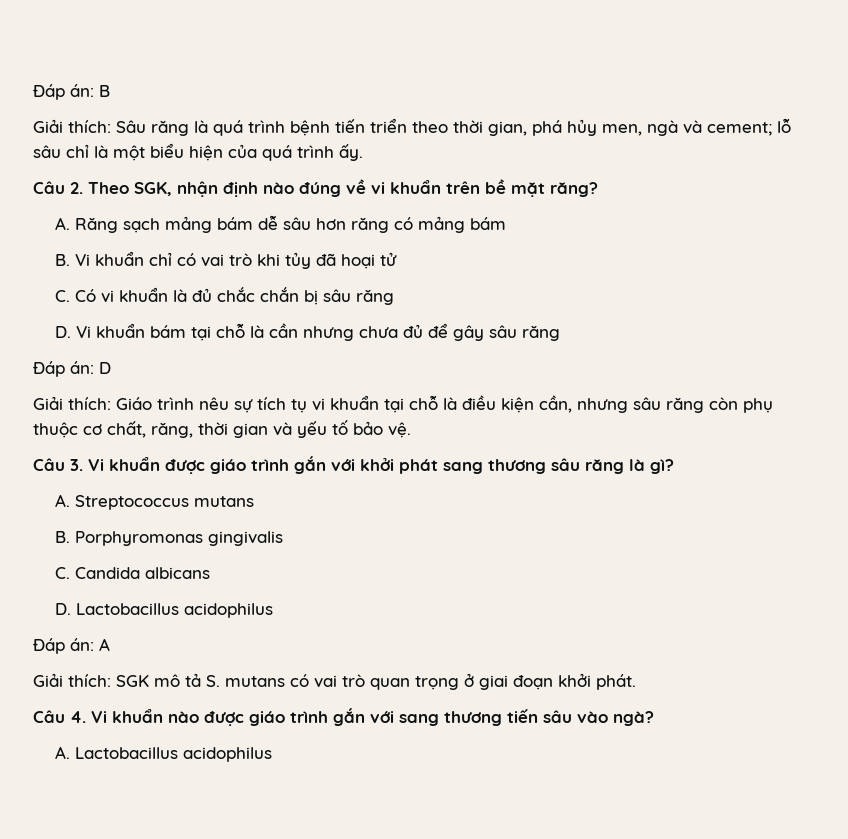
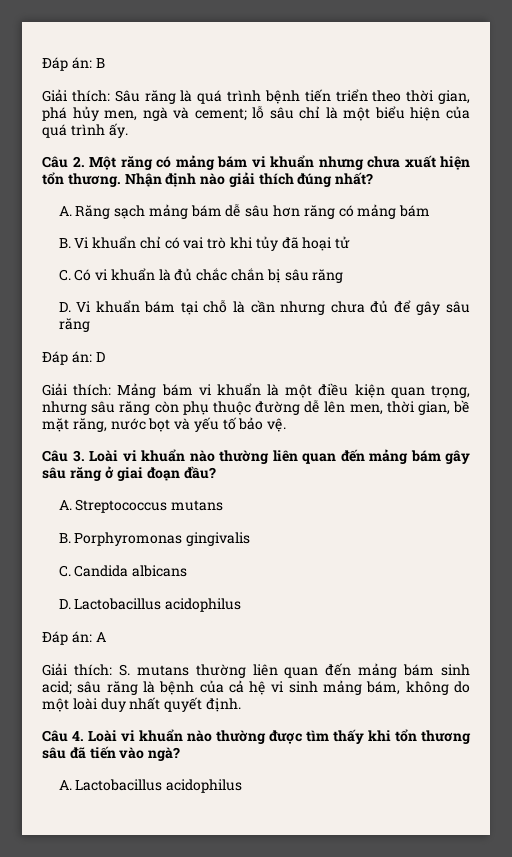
[88,179,598,197] Theo SGK, nhận định nào đúng về vi khuẩn trên bề mặt răng? -> [89,155,470,170] [42,172,374,187] Một răng có mảng bám vi khuẩn nhưng chưa xuất hiện tổn thương. Nhận định nào giải thích đúng nhất?
[116,395,572,413] Giáo trình nêu sự tích tụ vi khuẩn tại chỗ là điều kiện cần, -> [117,383,470,398] Mảng bám vi khuẩn là một điều kiện quan trọng,
[83,421,268,438] cơ chất, răng, thời gian -> [254,400,471,415] [42,418,171,432] đường dễ lên men, thời gian, bề mặt răng, nước bọt
[88,456,674,474] Vi khuẩn được giáo trình gắn với khởi phát sang thương sâu răng là gì? -> [89,449,470,464] [42,466,216,481] Loài vi khuẩn nào thường liên quan đến mảng bám gây sâu răng ở giai đoạn đầu?
[116,673,636,690] [33,708,572,726] SGK mô tả S. mutans có vai trò quan trọng ở giai đoạn khởi phát. // Câu 4. Vi khuẩn nào được giáo trình gắn với sang thương tiến sâu -> [118,663,470,678] [42,680,471,695] [42,697,241,712] [42,729,471,744] [42,746,116,759] S. mutans thường liên quan đến mảng bám sinh acid; sâu răng là bệnh của cả hệ vi sinh mảng bám, không do một loài duy nhất quyết định. // Câu 4. Loài vi khuẩn nào thường được tìm thấy khi tổn thương sâu đã tiến

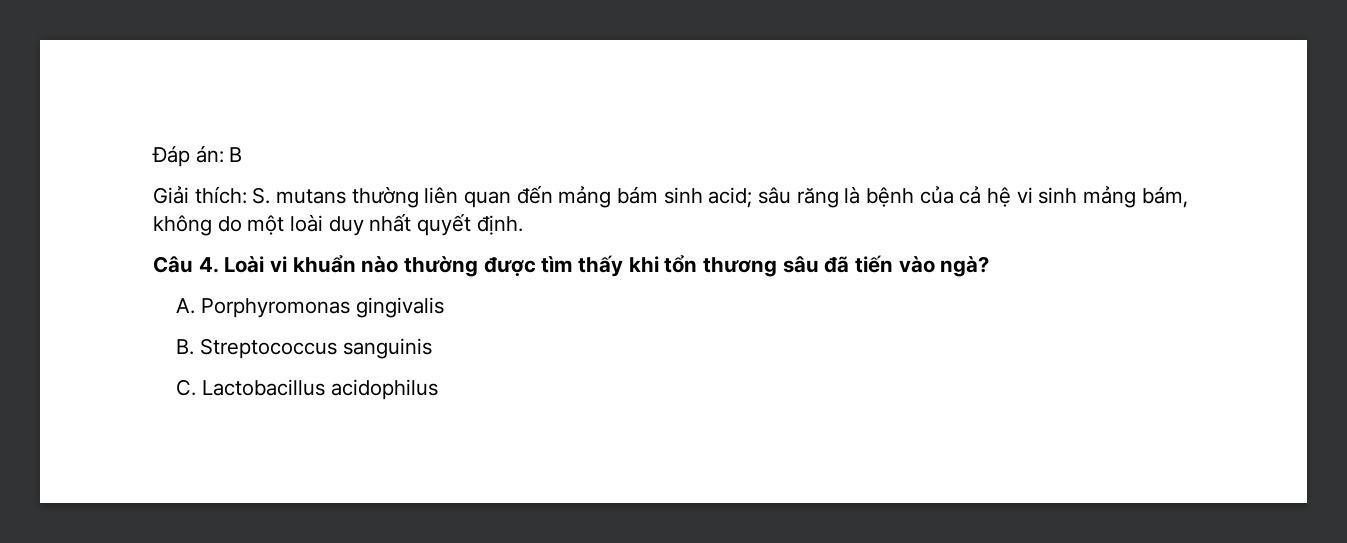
[42,89,470,104] [42,106,471,121] [42,123,128,138] [42,155,470,170] [42,172,374,187] [58,204,431,219] [58,236,351,251] [58,268,344,283] [58,300,471,315] [58,318,90,332] [42,351,105,365] [42,383,470,398] [42,400,471,415] [42,417,287,432] [42,449,470,464] [42,466,216,481] [58,499,224,513] [58,532,251,546] [58,565,188,577] [58,598,242,612] [42,631,106,645] // Giải thích: Sâu răng là quá trình bệnh tiến triển theo thời gian, phá hủy men, ngà và cement; lỗ sâu chỉ là một biểu hiện của quá trình ấy. // Câu 2. Một răng có mảng bám vi khuẩn nhưng chưa xuất hiện tổn thương. Nhận định nào giải thích đúng nhất? // A. Răng sạch mảng bám dễ sâu hơn răng có mảng bám // B. Vi khuẩn chỉ có vai trò khi tủy đã hoại tử // C. Có vi khuẩn là đủ chắc chắn bị sâu răng // D. Vi khuẩn bám tại chỗ là cần nhưng chưa đủ để gây sâu răng // Đáp án: D // Giải thích: Mảng bám vi khuẩn là một điều kiện quan trọng, nhưng sâu răng còn phụ thuộc đường dễ lên men, thời gian, bề mặt răng, nước bọt và yếu tố bảo vệ. // Câu 3. Loài vi khuẩn nào thường liên quan đến mảng bám gây sâu răng ở giai đoạn đầu? // A. Streptococcus mutans // B. Porphyromonas gingivalis // C. Candida albicans // D. Lactobacillus acidophilus // Đáp án: A -> (243, 154) none
(72, 785) none -> [201,297,444,318] [176,338,432,359] [176,379,197,396] Porphyromonas gingivalis // B. Streptococcus sanguinis // C.

